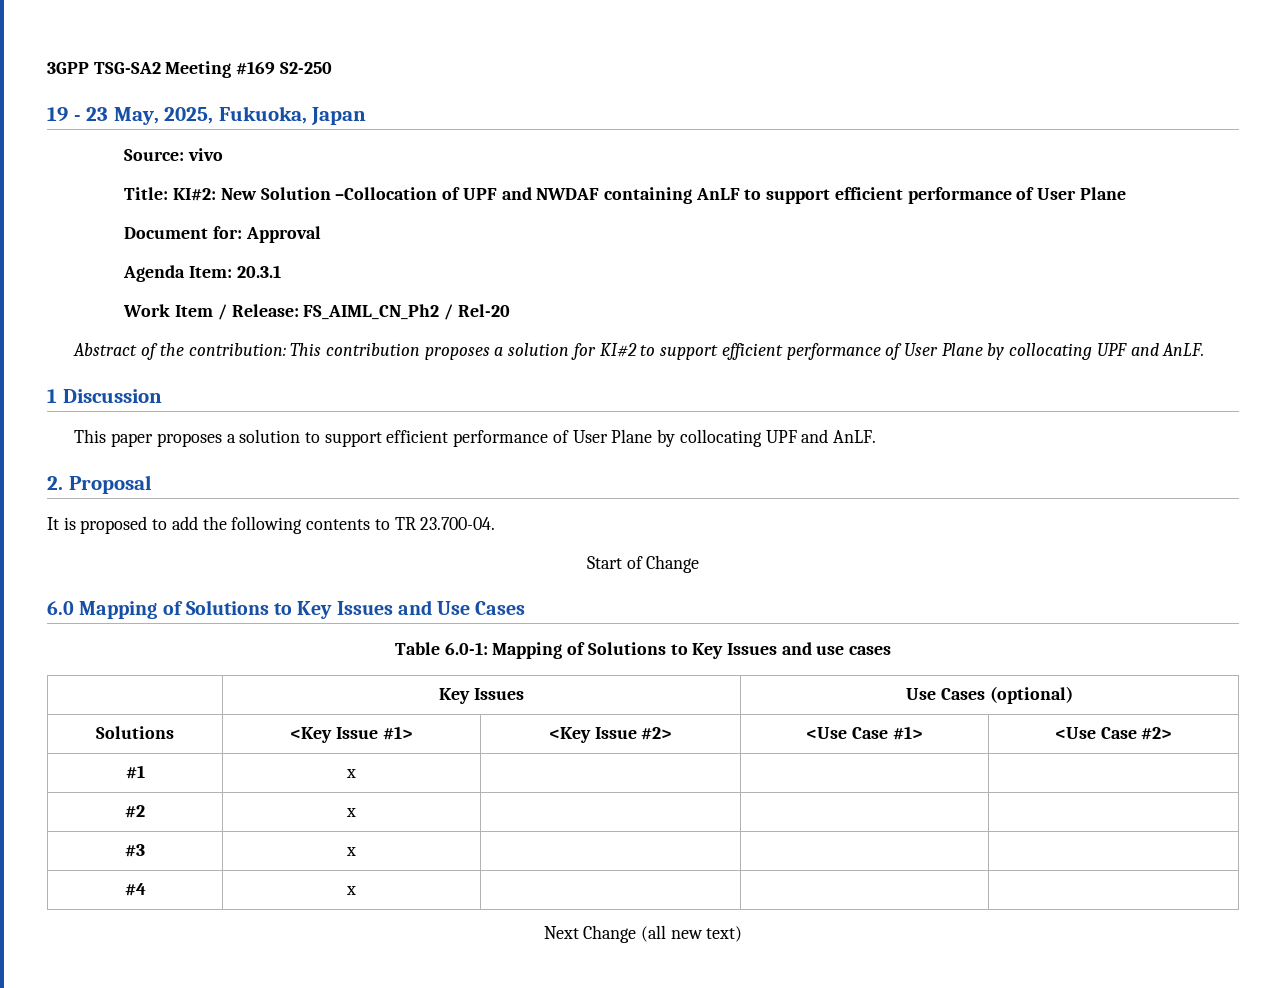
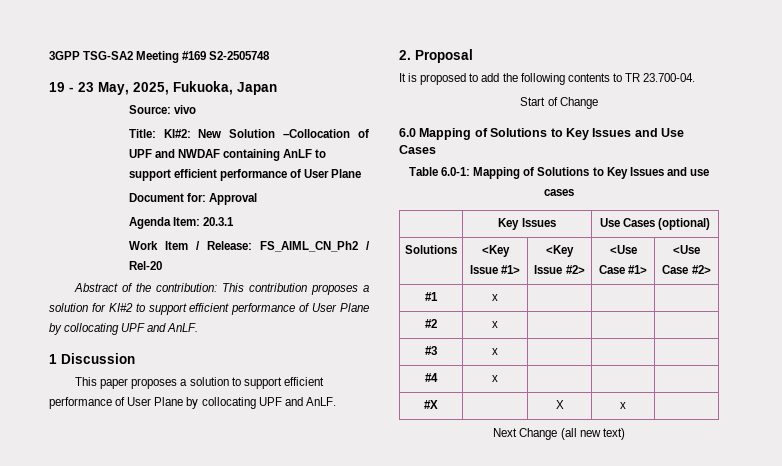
[279,62,332,74] S2-250 -> [209,51,271,60] S2-2505748
(356, 890) none -> [424,400,438,409] [555,400,564,409] [620,402,626,409] // #X | | X | x |

